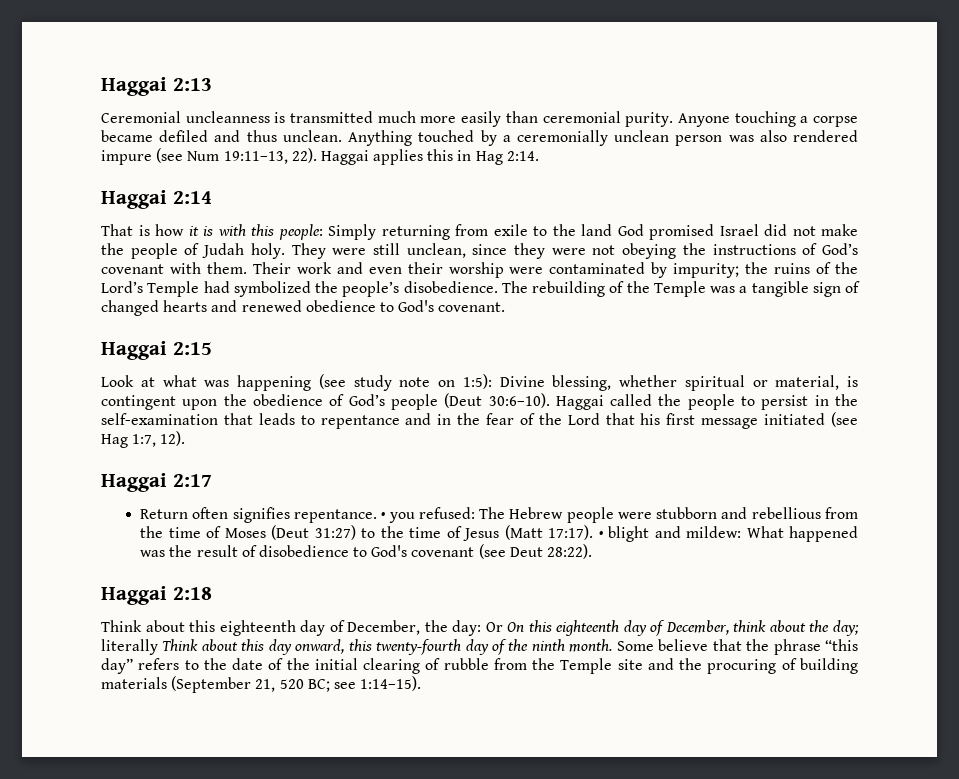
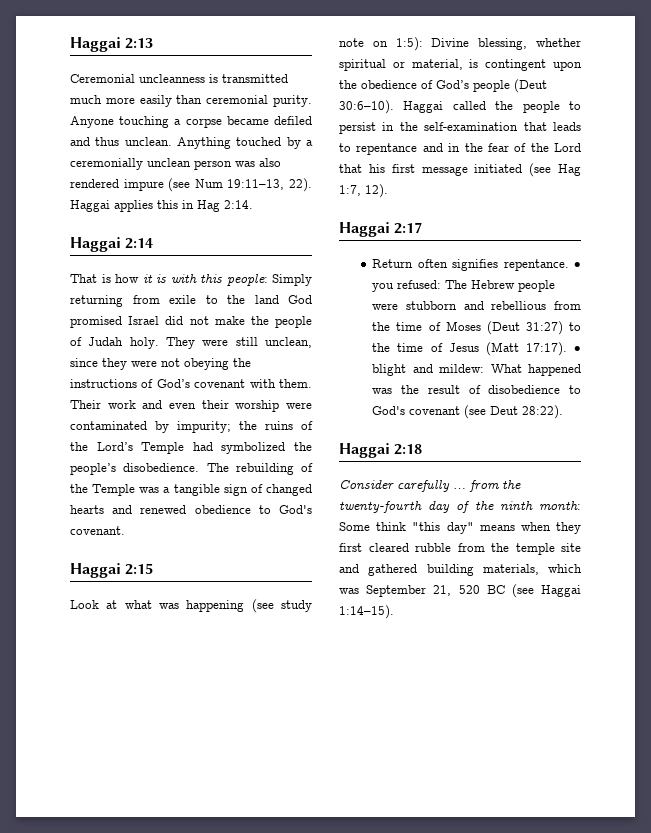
[101,620,859,636] [101,639,372,655] Think about this eighteenth day of December, the day: Or On this eighteenth day of December, think about the day; literally Think about this day onward, this -> [339,480,521,492] Consider carefully … from the
[569,639,859,655] [101,658,441,674] month. Some believe that the phrase “this day” refers to the date of the initial clearing of -> [539,501,581,510] [339,522,581,534] [339,543,409,552] month: Some think "this day" means when they first cleared
[560,658,613,674] Temple -> [515,543,555,555] temple
[679,658,859,674] [101,676,356,693] the procuring of building materials (September 21, 520 BC; see -> [368,564,582,576] [339,584,581,598] gathered building materials, which was September 21, 520 BC (see Haggai

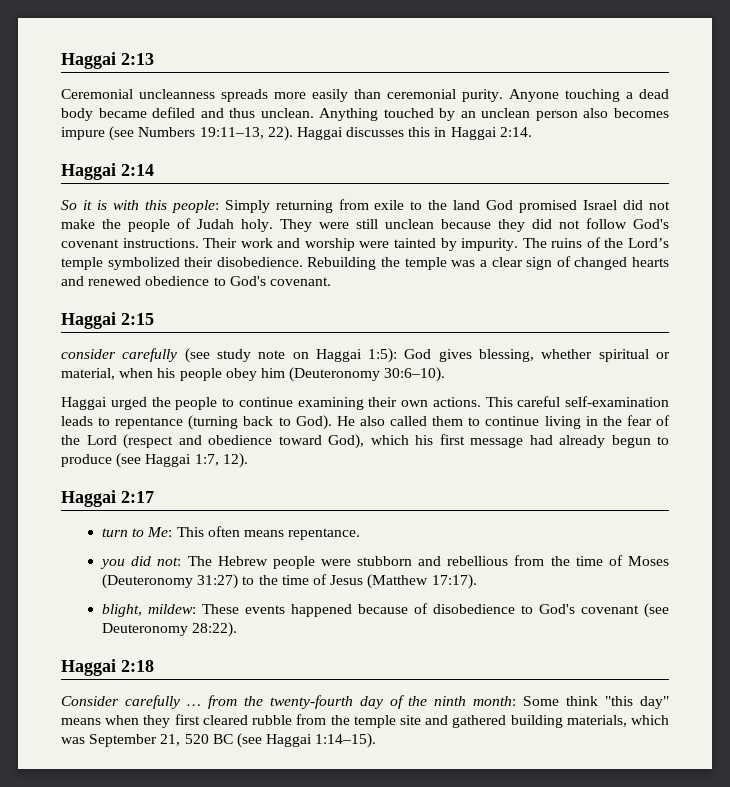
[209,74,288,83] [70,95,102,104] is transmitted much -> [221,89,268,102] spreads
[185,118,222,128] corpse -> [639,89,669,99] [61,108,93,121] dead body
[306,140,313,146] [70,158,281,170] [70,179,119,188] a ceremonially unclean person was also rendered -> [460,108,670,121] an unclean person also becomes
[194,179,223,188] Num -> [138,127,196,137] Numbers
[114,200,153,212] applies -> [346,127,405,137] discusses
[197,200,220,212] Hag -> [450,127,497,140] Haggai
[70,274,139,283] That is how -> [61,200,77,210] So
[265,337,312,348] [70,358,251,370] [70,379,312,388] [70,400,312,412] [70,421,313,433] [70,442,312,454] [70,463,313,475] [70,484,136,496] unclean, since they were not obeying the instructions of God’s covenant with them. Their work and even their worship were contaminated by impurity; the ruins of the Lord’s Temple had symbolized the people’s disobedience. The rebuilding of the Temple -> [385,218,669,232] [61,237,669,251] [61,257,447,270] unclean because they did not follow God's covenant instructions. Their work and worship were tainted by impurity. The ruins of the Lord’s temple symbolized their disobedience. Rebuilding the temple
[173,484,220,496] tangible -> [491,257,523,267] clear
[70,599,312,613] [339,37,470,51] Look at what was happening (see study note on 1:5): Divine -> [61,348,472,363] consider carefully (see study note on Haggai 1:5): God gives
[469,59,582,71] [339,79,547,93] is contingent upon the obedience of God’s people (Deut -> [119,367,381,382] when his people obey him (Deuteronomy
[403,101,486,113] Haggai called -> [61,397,147,410] // Haggai urged
[339,122,581,134] [339,143,443,155] persist in the self-examination that leads to repentance and -> [238,396,669,410] [61,415,581,430] continue examining their own actions. This careful self-examination leads to repentance (turning back to God). He also called them to continue living
[339,163,581,177] [339,184,388,198] [339,222,423,237] [372,259,581,271] [372,280,442,292] that his first message initiated (see Hag 1:7, 12). // Haggai 2:17 // Return often signifies repentance. • you refused: -> [123,434,669,449] [61,453,248,468] [61,490,154,507] [102,526,361,540] [100,556,182,569] (respect and obedience toward God), which his first message had already begun to produce (see Haggai 1:7, 12). // Haggai 2:17 // turn to Me: This often means repentance. // you did not:
[486,321,520,335] (Deut -> [102,574,194,589] (Deuteronomy
[485,342,519,356] (Matt -> [367,574,429,589] (Matthew
[574,346,581,352] [372,364,581,376] [372,385,460,394] • blight and mildew: What happened was the result -> [102,604,409,617] // blight, mildew: These events happened because
[490,406,519,415] Deut -> [102,623,189,636] Deuteronomy

